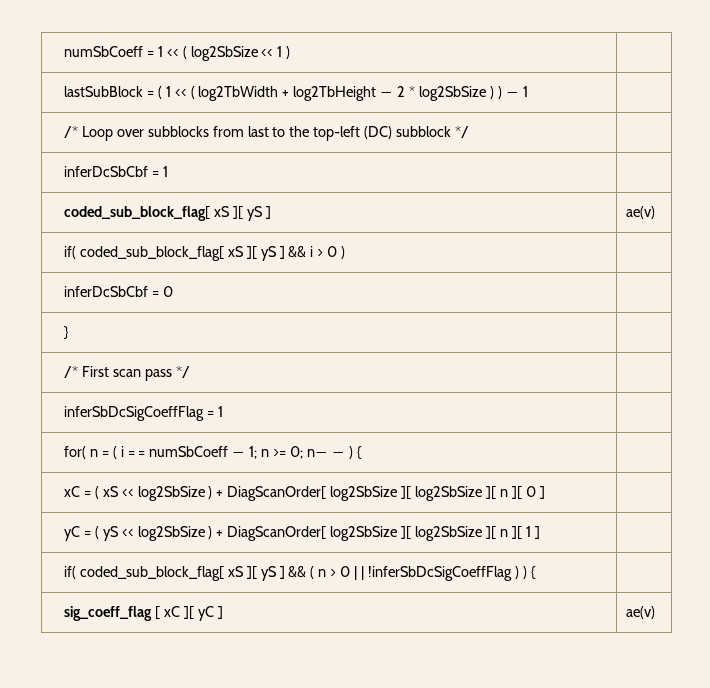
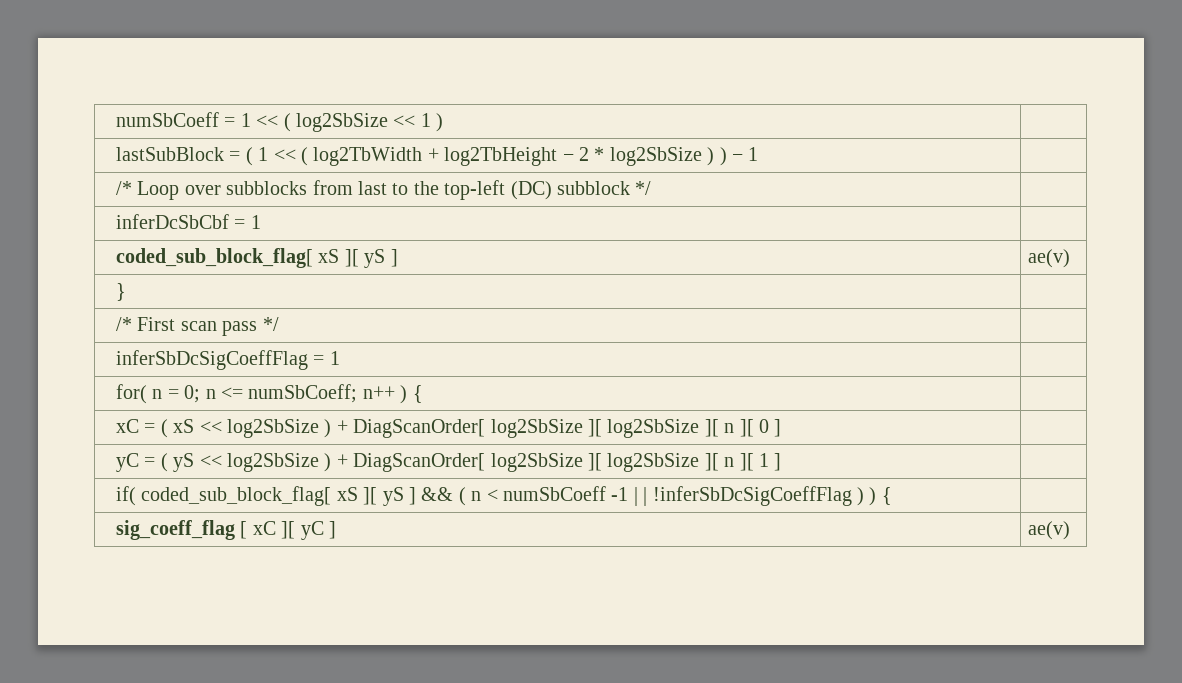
[63,246,346,261] [63,286,173,297] // if( coded_sub_block_flag[ xS ][ yS ] && i > 0 ) | // inferDcSbCbf = 0 | -> (1071, 258) none
[112,446,345,459] ( i = = numSbCoeff − 1; n >= 0; n− − -> [184,384,395,403] 0; n <= numSbCoeff; n++
[330,566,351,577] > 0 -> [486,486,629,501] < numSbCoeff -1

